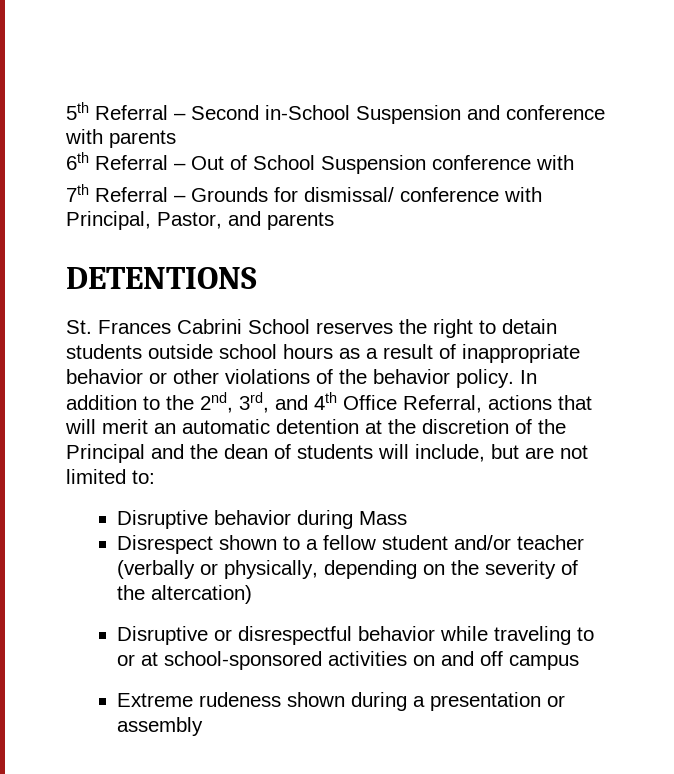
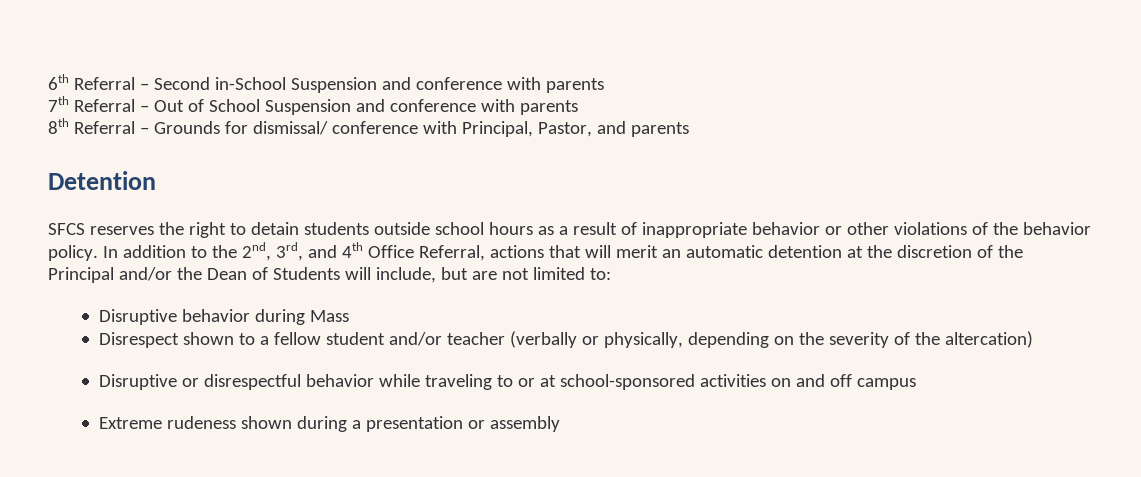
[66,102,89,120] 5th -> [48,74,69,90] 6th
[66,152,89,170] 6th -> [48,96,69,112] 7th
[432,155,574,170] [66,184,89,202] conference with // 7th -> [355,99,578,115] [48,118,69,134] and conference with parents // 8th
[66,267,257,289] [66,319,310,334] DETENTIONS // St. Frances Cabrini School -> [48,171,156,190] [48,223,85,235] Detention // SFCS
[151,444,373,459] and the dean of students -> [118,267,340,281] and/or the Dean of Students

